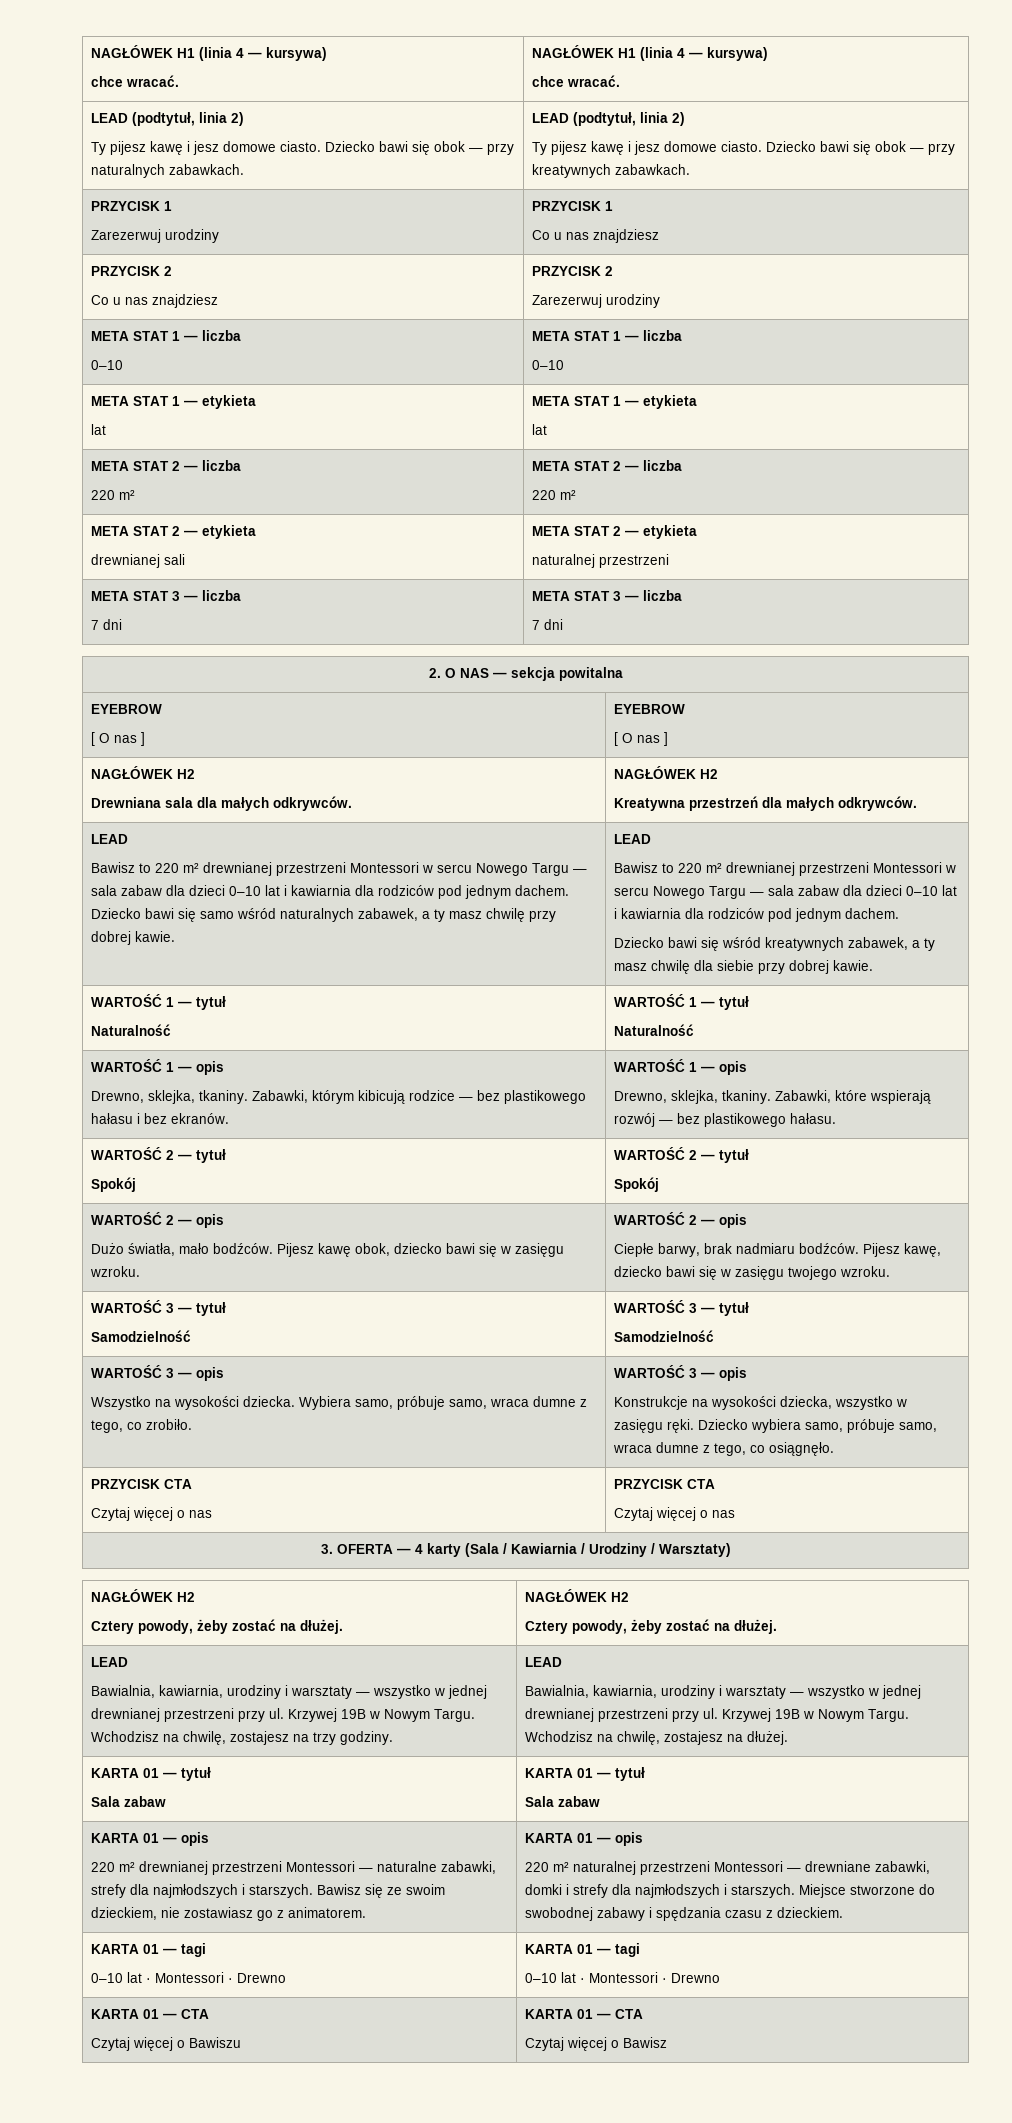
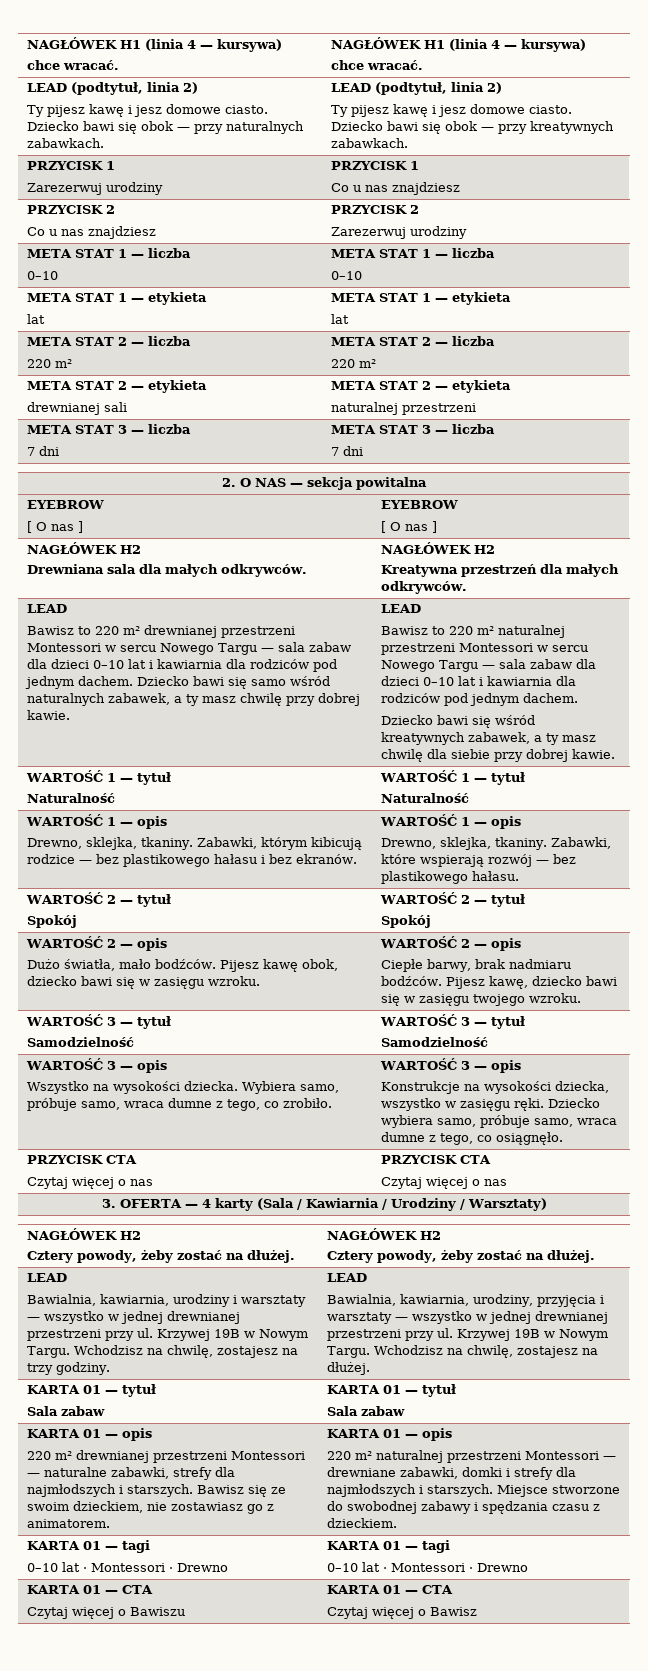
[726,862,796,876] drewnianej -> [497,625,565,638] naturalnej
[661,1685,716,1699] urodziny -> [472,1294,596,1307] urodziny, przyjęcia

